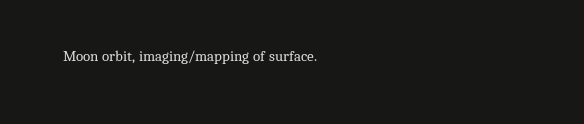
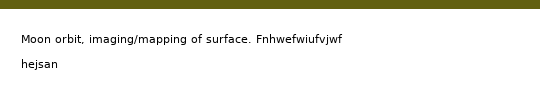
(317, 56) none -> [256,34,343,45] [21,59,58,70] Fnhwefwiufvjwf // hejsan

